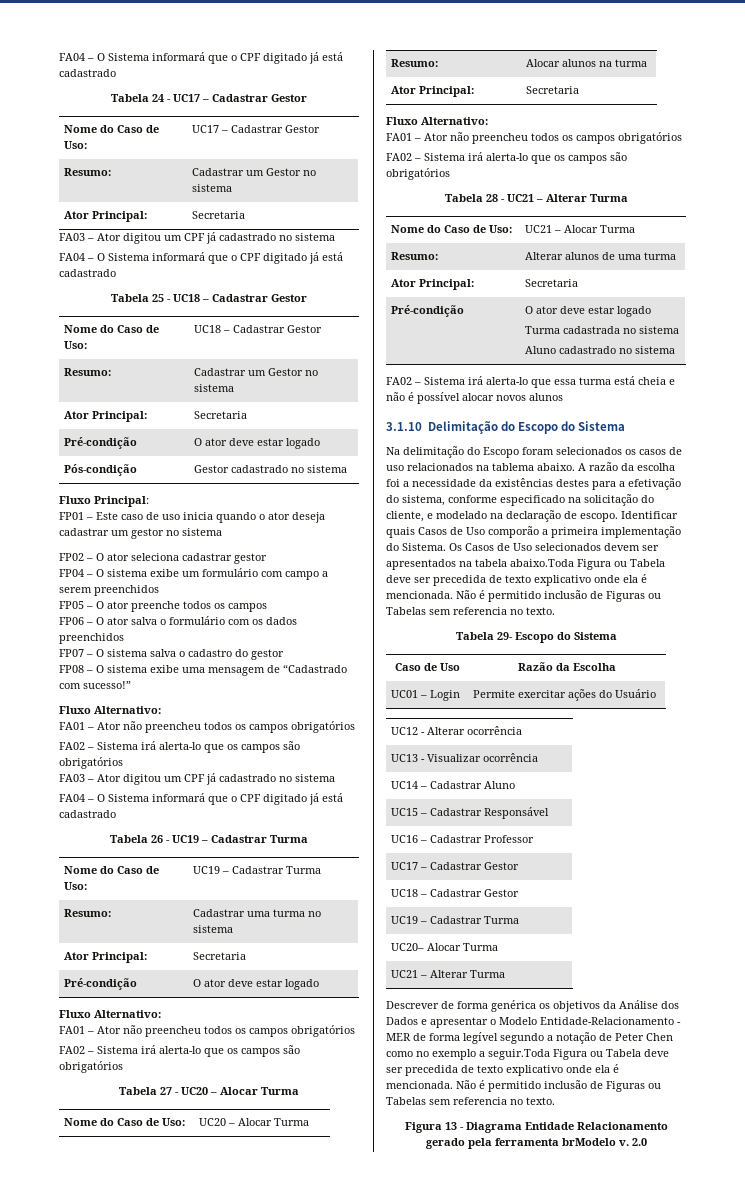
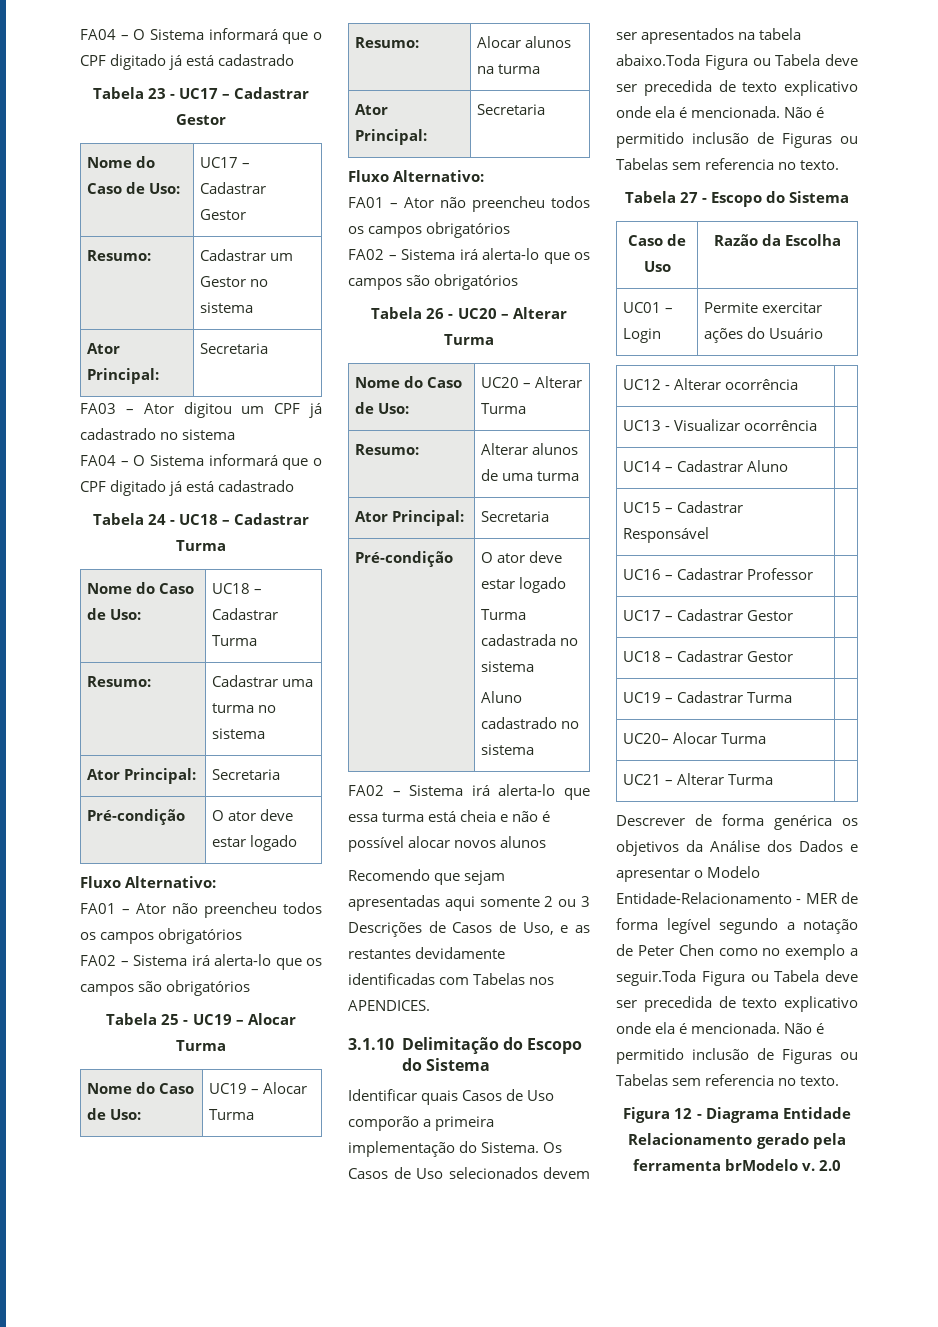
[152,94,164,102] 24 -> [147,88,166,99] 23
[152,294,164,302] 25 -> [147,514,166,525] 24
[271,294,307,302] [64,325,160,333] [64,341,88,349] [194,325,323,333] [64,368,112,376] [194,368,319,376] [194,384,235,392] [64,411,148,422] [194,411,248,419] [64,437,138,449] [194,438,321,449] [64,464,138,476] [194,465,348,473] [59,496,149,507] [59,512,325,523] [59,528,222,539] [59,553,267,564] [59,568,328,580] [59,585,159,596] [59,601,267,612] [59,616,297,625] [59,633,124,644] [59,649,284,660] [59,664,347,676] [59,681,131,689] [59,706,161,714] [59,721,355,733] [59,741,300,753] [59,757,123,769] [59,773,335,785] [59,793,343,805] [59,810,116,818] [110,835,308,843] [64,866,160,874] [64,882,88,890] [193,866,221,874] Gestor // Nome do Caso de Uso: | UC18 – Cadastrar Gestor // Resumo: | Cadastrar um Gestor no sistema // Ator Principal: | Secretaria // Pré-condição | O ator deve estar logado // Pós-condição | Gestor cadastrado no sistema // Fluxo Principal: // FP01 – Este caso de uso inicia quando o ator deseja cadastrar um gestor no sistema // FP02 – O ator seleciona cadastrar gestor // FP04 – O sistema exibe um formulário com campo a serem preenchidos // FP05 – O ator preenche todos os campos // FP06 – O ator salva o formulário com os dados preenchidos // FP07 – O sistema salva o cadastro do gestor // FP08 – O sistema exibe uma mensagem de “Cadastrado com sucesso!” // Fluxo Alternativo: // FA01 – Ator não preencheu todos os campos obrigatórios // FA02 – Sistema irá alerta-lo que os campos são obrigatórios // FA03 – Ator digitou um CPF já cadastrado no sistema // FA04 – O Sistema informará que o CPF digitado já está cadastrado // Tabela 26 - UC19 – Cadastrar Turma // Nome do Caso de Uso: | UC19 -> [176,540,226,551] [87,582,195,594] [87,608,142,620] [212,583,251,594] Turma // Nome do Caso de Uso: | UC18
[160,1087,208,1095] 27 - UC20 -> [161,1014,232,1025] 25 - UC19
[199,1118,227,1126] UC20 -> [209,1083,248,1094] UC19
[485,194,534,202] 28 - UC21 -> [426,308,497,319] 26 - UC20
[525,225,599,233] UC21 – Alocar -> [481,376,583,388] UC20 – Alterar
(563, 397) none -> [348,869,506,885] [348,895,590,911] [348,921,590,937] [348,947,506,959] [348,973,555,985] [348,1000,430,1011] // Recomendo que sejam apresentadas aqui somente 2 ou 3 Descrições de Casos de Uso, e as restantes devidamente identificadas com Tabelas nos APENDICES.
[386,446,682,458] [386,462,675,471] [386,478,681,490] [386,494,654,506] [386,510,618,522] Na delimitação do Escopo foram selecionados os casos de uso relacionados na tablema abaixo. A razão da escolha foi a necessidade da existências destes para a efetivação do sistema, conforme especificado na solicitação do cliente, e modelado na declaração de escopo. -> (490, 1064) none
[496,632,513,640] 29- -> [679,192,707,203] 27 -
[444,1122,457,1130] 13 -> [674,1108,693,1119] 12

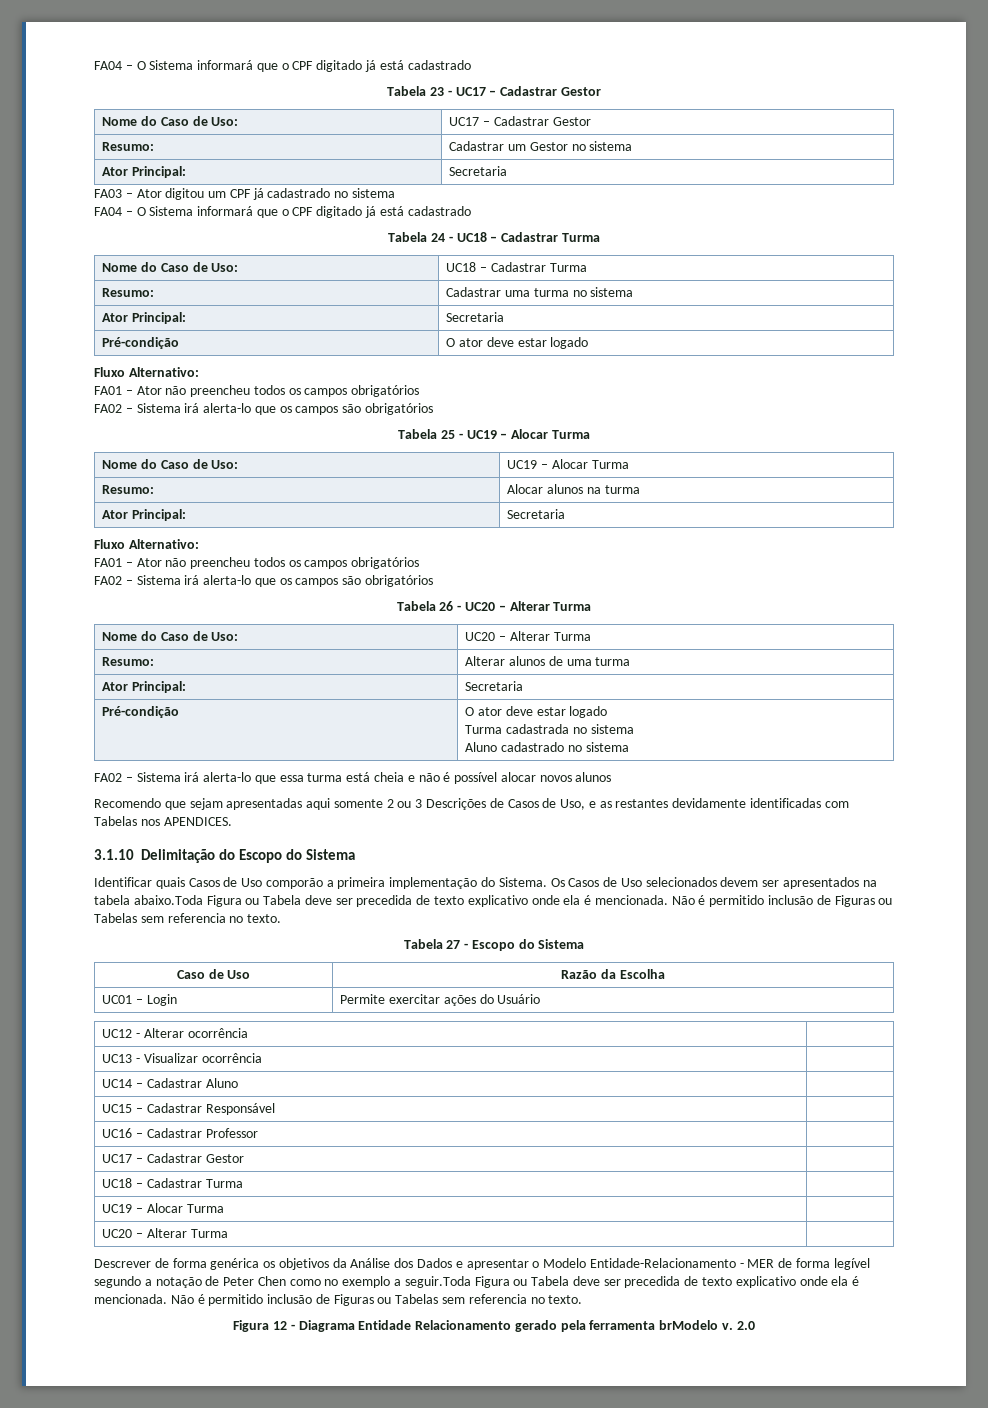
[747,651,794,662] [623,691,793,703] [623,733,670,744] Gestor | // UC19 – Cadastrar Turma | // UC20– -> [205,1179,243,1188] [102,1204,144,1213] Turma | // UC19 –
[623,774,662,785] UC21 -> [102,1229,133,1238] UC20

